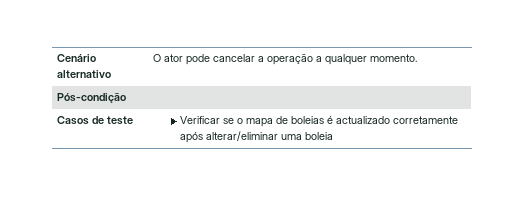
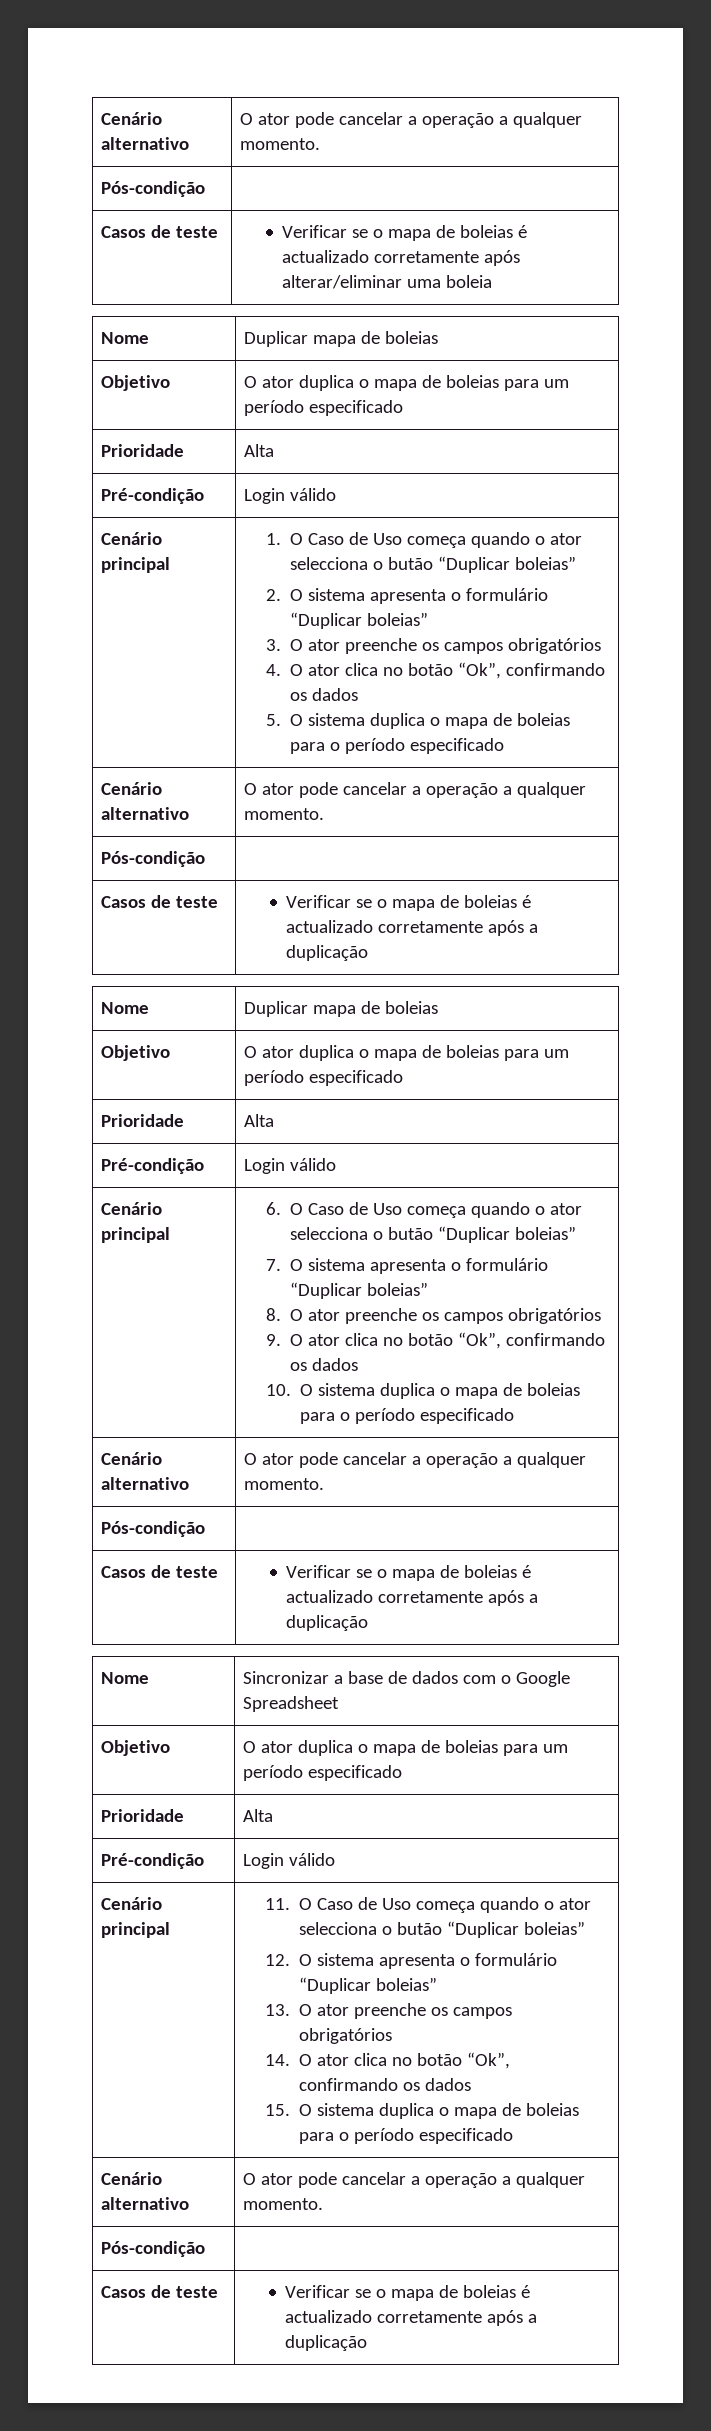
(334, 136) none -> [100,332,149,344] [243,331,438,347] [100,375,170,391] [243,375,569,391] [243,400,403,416] [100,444,184,457] [243,444,274,457] [100,488,204,504] [243,488,336,504] [100,532,162,545] [100,557,170,573] [266,532,583,548] [290,556,577,573] [266,588,549,604] [290,612,429,629] [266,638,602,654] [266,662,606,679] [290,688,359,701] [266,713,571,729] [290,738,505,754] [100,782,162,795] [100,807,189,820] [243,782,586,798] [243,808,324,820] [100,851,205,867] [100,895,218,908] [286,895,532,911] [286,920,539,936] [286,945,369,961] [100,1002,149,1014] [243,1001,438,1017] [100,1045,170,1061] [243,1045,569,1061] [243,1070,403,1086] [100,1114,184,1127] [243,1114,274,1127] [100,1158,204,1174] [243,1158,336,1174] [100,1202,162,1215] [100,1227,170,1243] [266,1202,583,1218] [290,1226,577,1243] [266,1258,549,1274] [290,1282,429,1299] [266,1308,602,1324] [266,1332,606,1349] [290,1358,359,1371] [266,1383,581,1399] [300,1408,515,1424] [100,1452,162,1465] [100,1477,189,1490] [243,1452,586,1468] [243,1478,324,1490] [100,1521,205,1537] [100,1565,218,1578] [286,1565,532,1581] [286,1590,539,1606] [286,1615,369,1631] [100,1672,149,1684] [242,1671,570,1687] [242,1696,339,1712] [100,1740,170,1756] [242,1740,568,1756] [242,1765,402,1781] [100,1809,184,1822] [242,1809,273,1822] [100,1853,204,1869] [242,1853,335,1869] [100,1897,162,1910] [100,1922,170,1938] [265,1897,592,1913] [299,1921,586,1938] [265,1953,558,1969] [299,1977,438,1994] [265,2003,513,2019] [299,2028,393,2044] [265,2052,511,2069] [299,2078,472,2091] [265,2103,580,2119] [299,2128,514,2144] [100,2172,162,2185] [100,2197,189,2210] [242,2172,585,2188] [242,2198,323,2210] [100,2241,205,2257] [100,2285,218,2298] [285,2285,531,2301] [285,2310,538,2326] [285,2335,368,2351] // Nome | Duplicar mapa de boleias // Objetivo | O ator duplica o mapa de boleias para um período especificado // Prioridade | Alta // Pré-condição | Login válido // Cenário principal | 1. O Caso de Uso começa quando o ator selecciona o butão “Duplicar boleias” // 2. O sistema apresenta o formulário “Duplicar boleias” // 3. O ator preenche os campos obrigatórios // 4. O ator clica no botão “Ok”, confirmando os dados // 5. O sistema duplica o mapa de boleias para o período especificado // Cenário alternativo | O ator pode cancelar a operação a qualquer momento. // Pós-condição | // Casos de teste | Verificar se o mapa de boleias é actualizado corretamente após a duplicação // Nome | Duplicar mapa de boleias // Objetivo | O ator duplica o mapa de boleias para um período especificado // Prioridade | Alta // Pré-condição | Login válido // Cenário principal | 6. O Caso de Uso começa quando o ator selecciona o butão “Duplicar boleias” // 7. O sistema apresenta o formulário “Duplicar boleias” // 8. O ator preenche os campos obrigatórios // 9. O ator clica no botão “Ok”, confirmando os dados // 10. O sistema duplica o mapa de boleias para o período especificado // Cenário alternativo | O ator pode cancelar a operação a qualquer momento. // Pós-condição | // Casos de teste | Verificar se o mapa de boleias é actualizado corretamente após a duplicação // Nome | Sincronizar a base de dados com o Google Spreadsheet // Objetivo | O ator duplica o mapa de boleias para um período especificado // Prioridade | Alta // Pré-condição | Login válido // Cenário principal | 11. O Caso de Uso começa quando o ator selecciona o butão “Duplicar boleias” // 12. O sistema apresenta o formulário “Duplicar boleias” // 13. O ator preenche os campos obrigatórios // 14. O ator clica no botão “Ok”, confirmando os dados // 15. O sistema duplica o mapa de boleias para o período especificado // Cenário alternativo | O ator pode cancelar a operação a qualquer momento. // Pós-condição | // Casos de teste | Verificar se o mapa de boleias é actualizado corretamente após a duplicação

